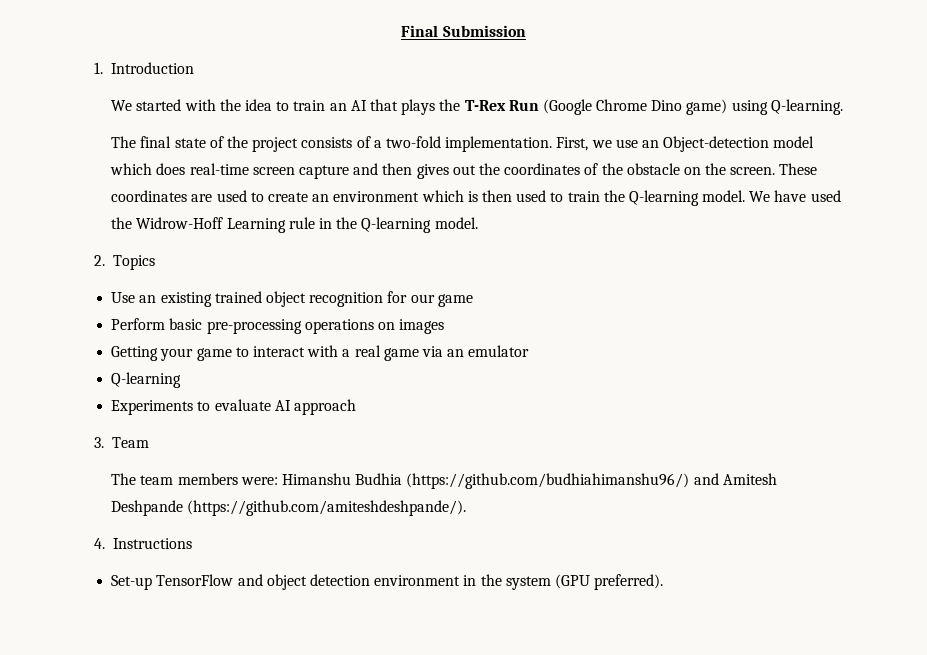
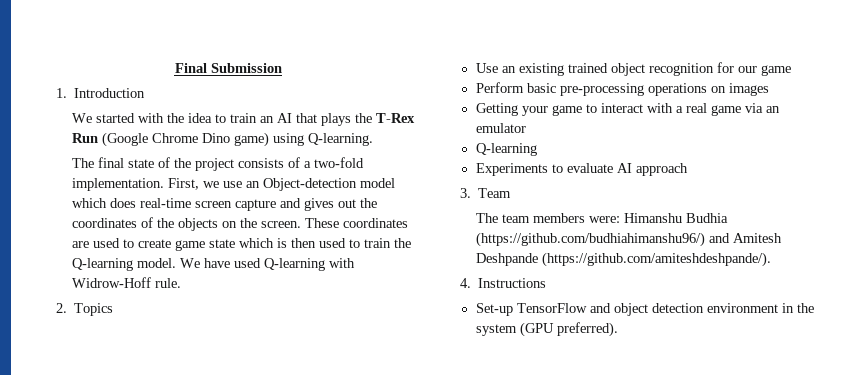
[382,163,413,175] then -> (302, 203) none
[626,163,680,175] obstacle -> [178,218,219,231] objects
[312,191,420,202] an environment -> [175,239,236,251] game state
[111,217,478,233] the Widrow-Hoff Learning rule in the Q-learning model. -> [264,258,356,271] [72,277,182,288] Q-learning with Widrow-Hoff rule.

